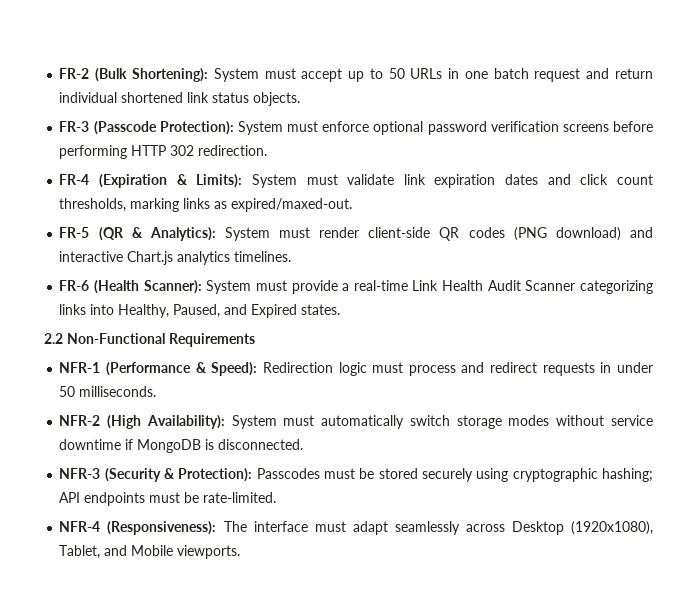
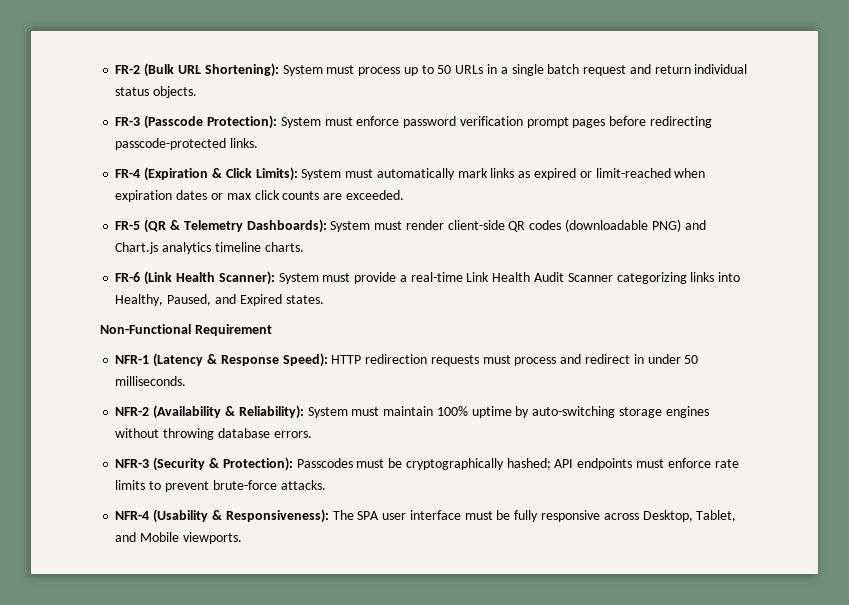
(128, 75) none -> [177,65,201,74] URL
[301,68,343,82] accept -> [358,67,401,76] process
[464,71,488,79] one -> [500,64,544,76] a single
[121,92,210,103] shortened link -> (748, 69) none
[373,121,424,135] optional -> (400, 121) none
[562,121,653,132] [59,145,268,159] screens before performing HTTP 302 redirection. -> [526,116,712,128] [115,138,259,150] prompt pages before redirecting passcode-protected links.
(188, 179) none -> [225,168,252,178] Click
[347,174,653,188] [59,198,353,212] validate link expiration dates and click count thresholds, marking links as expired/maxed-out. -> [376,168,706,180] [115,190,404,202] automatically mark links as expired or limit-reached when expiration dates or max click counts are exceeded.
[149,227,216,241] Analytics): -> [183,219,327,233] Telemetry Dashboards):
[513,227,653,241] [59,251,292,265] (PNG download) and interactive Chart.js analytics timelines. -> [564,219,706,232] [115,242,304,254] (downloadable PNG) and Chart.js analytics timeline charts.
[94,280,140,294] (Health -> [144,271,215,285] (Link Health
[44,333,255,347] [59,362,367,376] 2.2 Non-Functional Requirements // NFR-1 (Performance & Speed): Redirection logic -> [100,324,272,336] [115,353,479,367] Non-Functional Requirement // NFR-1 (Latency & Response Speed): HTTP redirection requests
[542,362,595,376] requests -> (630, 359) none
[107,415,653,429] [59,439,304,453] (High Availability): System must automatically switch storage modes without service downtime if MongoDB is disconnected. -> [153,405,709,419] [115,428,312,440] (Availability & Reliability): System must maintain 100% uptime by auto-switching storage engines without throwing database errors.
[378,468,653,482] [59,492,277,506] [59,521,654,535] stored securely using cryptographic hashing; API endpoints must be rate-limited. // NFR-4 (Responsiveness): The interface must adapt seamlessly across Desktop (1920x1080), -> [405,458,739,470] [115,480,326,492] [115,509,693,523] cryptographically hashed; API endpoints must enforce rate limits to prevent brute-force attacks. // NFR-4 (Usability & Responsiveness): The SPA user interface must be fully responsive across Desktop,

